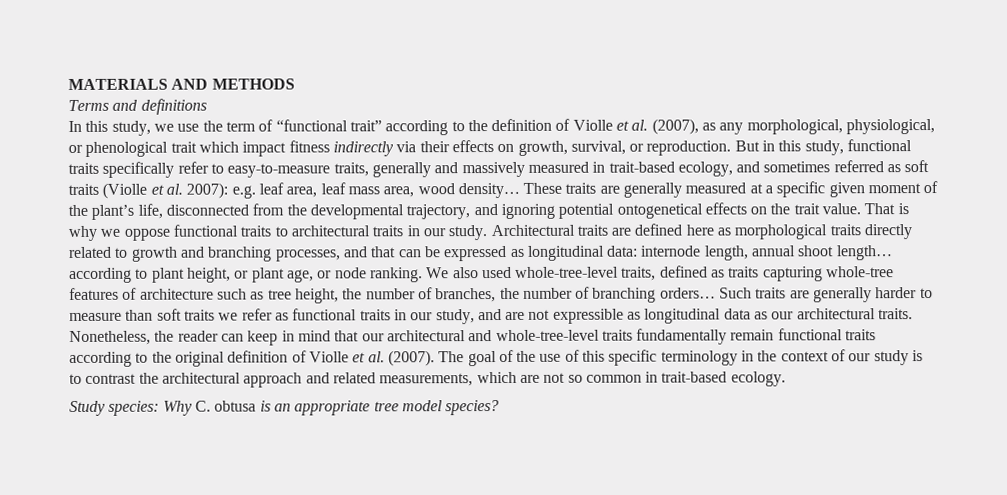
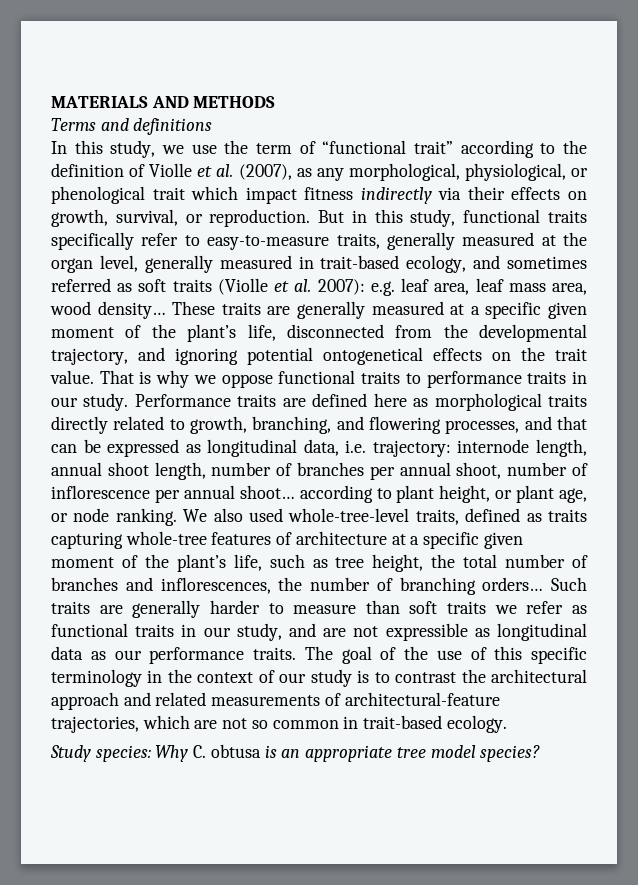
[434,161,525,178] and massively -> [462,232,587,246] [51,255,213,273] measured at the organ level, generally
[290,225,370,237] architectural -> [426,371,522,388] performance
[490,224,575,237] Architectural -> [134,394,231,407] Performance
[130,246,273,262] growth and branching -> [190,416,441,434] growth, branching, and flowering
[606,245,639,257] data: -> [303,439,451,457] data, i.e. trajectory:
[835,245,893,261] length… -> [154,462,588,480] [51,485,295,503] length, number of branches per annual shoot, number of inflorescence per annual shoot…
(214, 294) none -> [391,532,523,549] [51,554,262,572] at a specific given moment of the plant’s life,
[365,287,497,303] number of branches, -> [463,554,588,568] [51,577,271,594] total number of branches and inflorescences,
[796,308,914,320] [69,328,877,346] [69,350,435,367] architectural traits. Nonetheless, the reader can keep in mind that our architectural and whole-tree-level traits fundamentally remain functional traits according to the original definition of Violle et al. (2007). -> [149,647,296,664] performance traits.
[379,373,474,387] measurements, -> [211,692,500,706] [51,716,139,733] measurements of architectural-feature trajectories,

